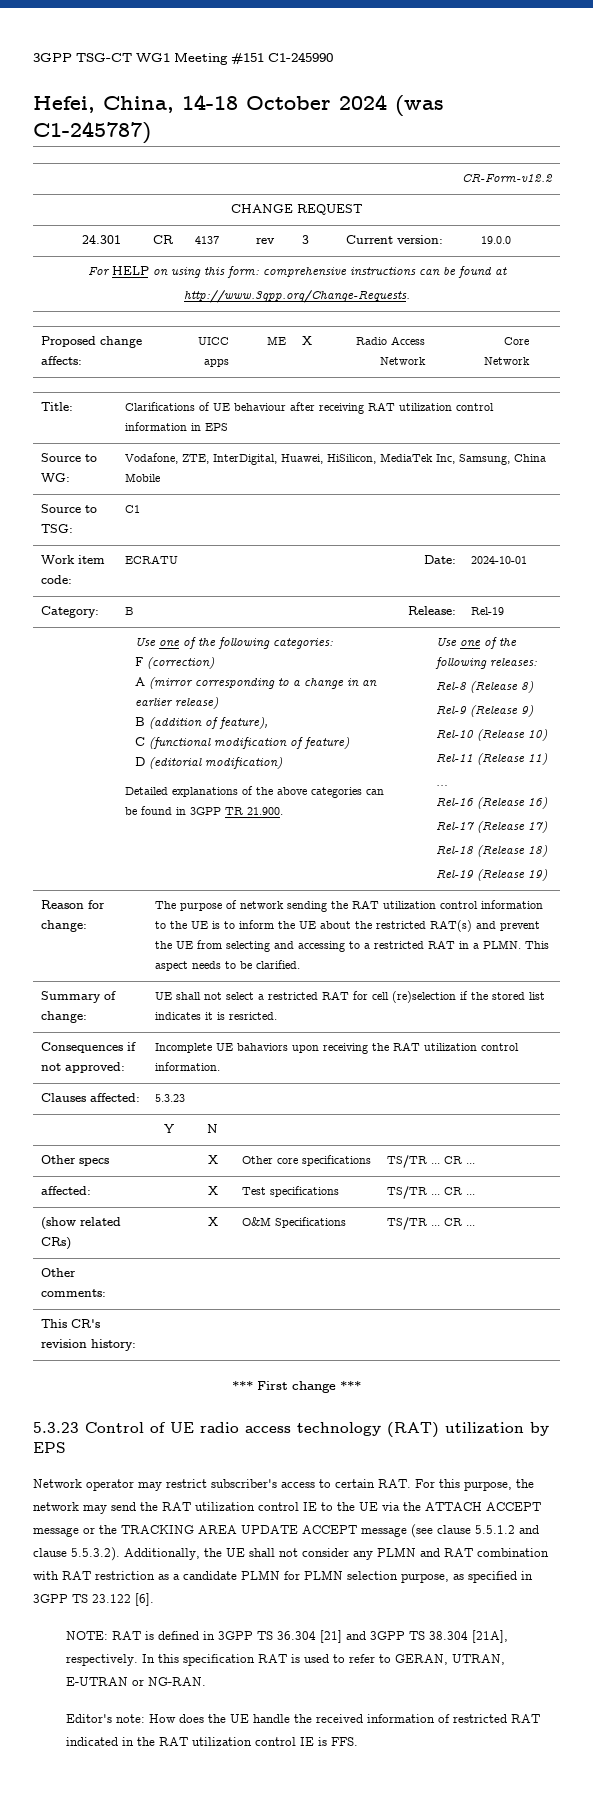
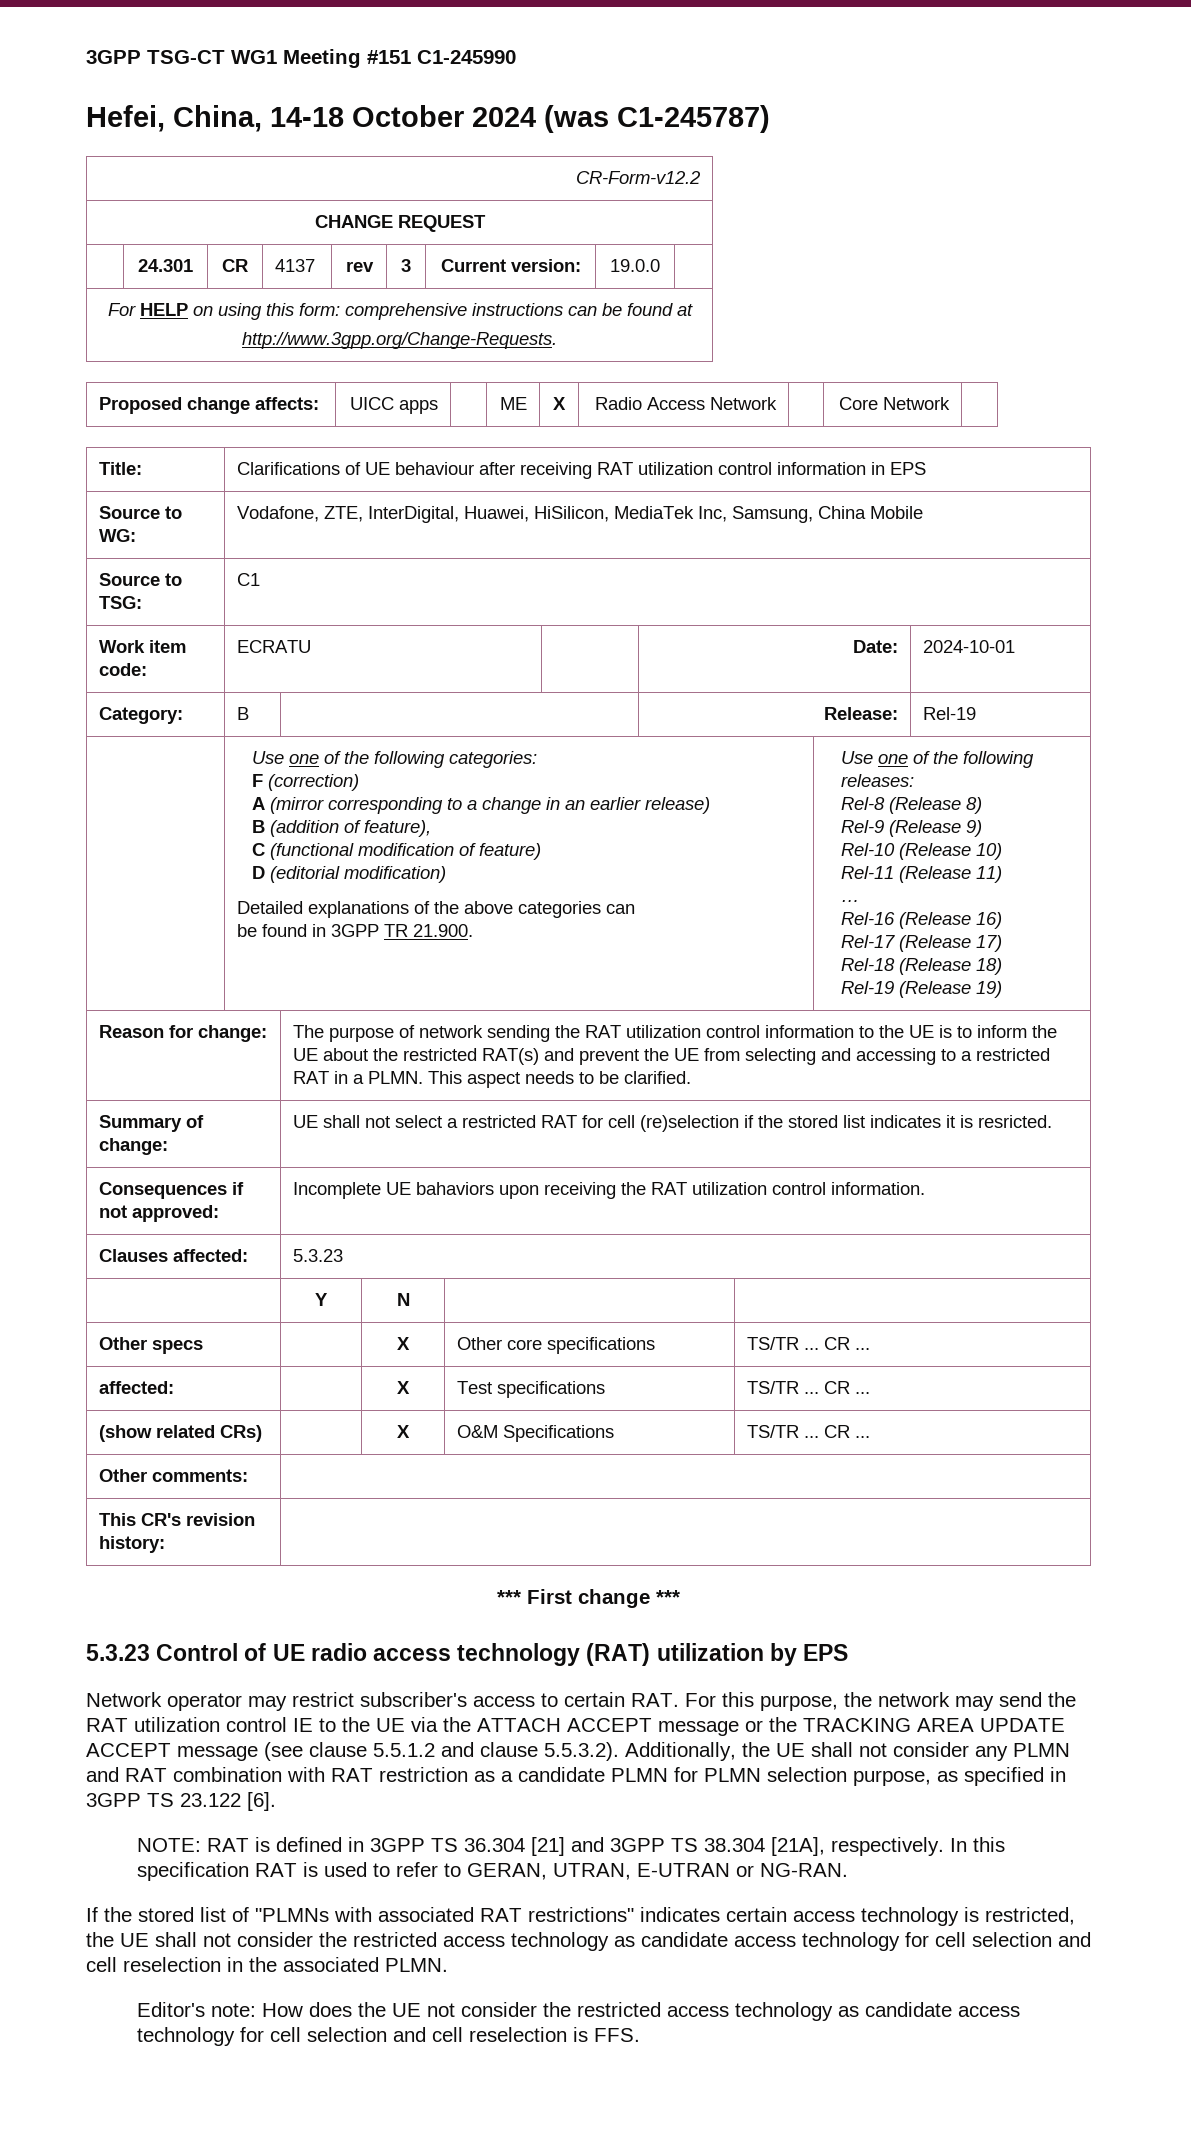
(207, 1681) none -> [86,1907,1075,1926] [86,1932,1091,1951] [86,1957,448,1972] // If the stored list of "PLMNs with associated RAT restrictions" indicates certain access technology is restricted, the UE shall not consider the restricted access technology as candidate access technology for cell selection and cell reselection in the associated PLMN.
[253,1714,541,1723] [66,1737,315,1746] handle the received information of restricted RAT indicated in the RAT utilization control IE -> [427,2002,1021,2021] [137,2027,568,2046] not consider the restricted access technology as candidate access technology for cell selection and cell reselection

